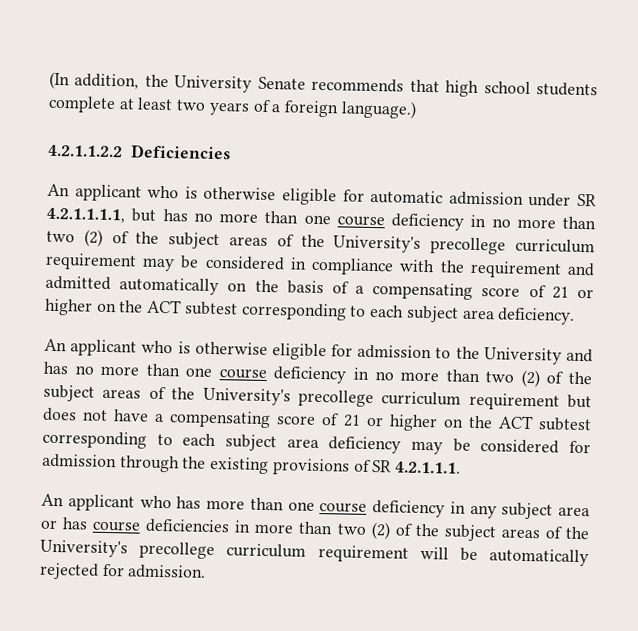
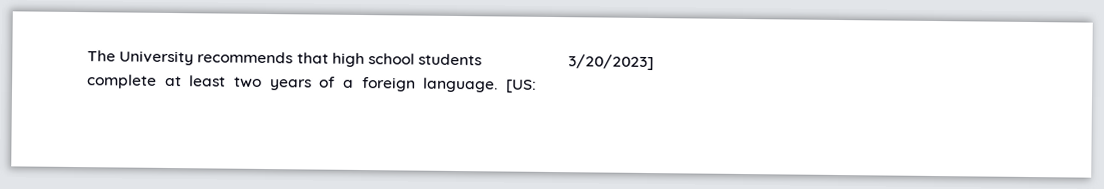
[49,71,306,93] (In addition, the University Senate -> [87,50,195,66] The University
[340,100,417,119] [47,144,231,160] [47,183,598,207] [46,207,596,231] [46,229,595,255] [45,252,595,279] [45,275,594,300] [44,298,576,325] [44,338,593,365] [43,361,592,388] [43,384,592,411] [42,407,593,432] [42,430,591,455] [42,453,462,476] [41,493,590,520] [40,517,590,542] [40,539,590,567] [39,562,207,580] language.) // 4.2.1.1.2.2 Deficiencies // An applicant who is otherwise eligible for automatic admission under SR 4.2.1.1.1.1, but has no more than one course deficiency in no more than two (2) of the subject areas of the University's precollege curriculum requirement may be considered in compliance with the requirement and admitted automatically on the basis of a compensating score of 21 or higher on the ACT subtest corresponding to each subject area deficiency. // An applicant who is otherwise eligible for admission to the University and has no more than one course deficiency in no more than two (2) of the subject areas of the University's precollege curriculum requirement but does not have a compensating score of 21 or higher on the ACT subtest corresponding to each subject area deficiency may be considered for admission through the existing provisions of SR 4.2.1.1.1. // An applicant who has more than one course deficiency in any subject area or has course deficiencies in more than two (2) of the subject areas of the University's precollege curriculum requirement will be automatically rejected for admission. -> [423,77,537,93] [568,54,654,71] language. [US: 3/20/2023]

